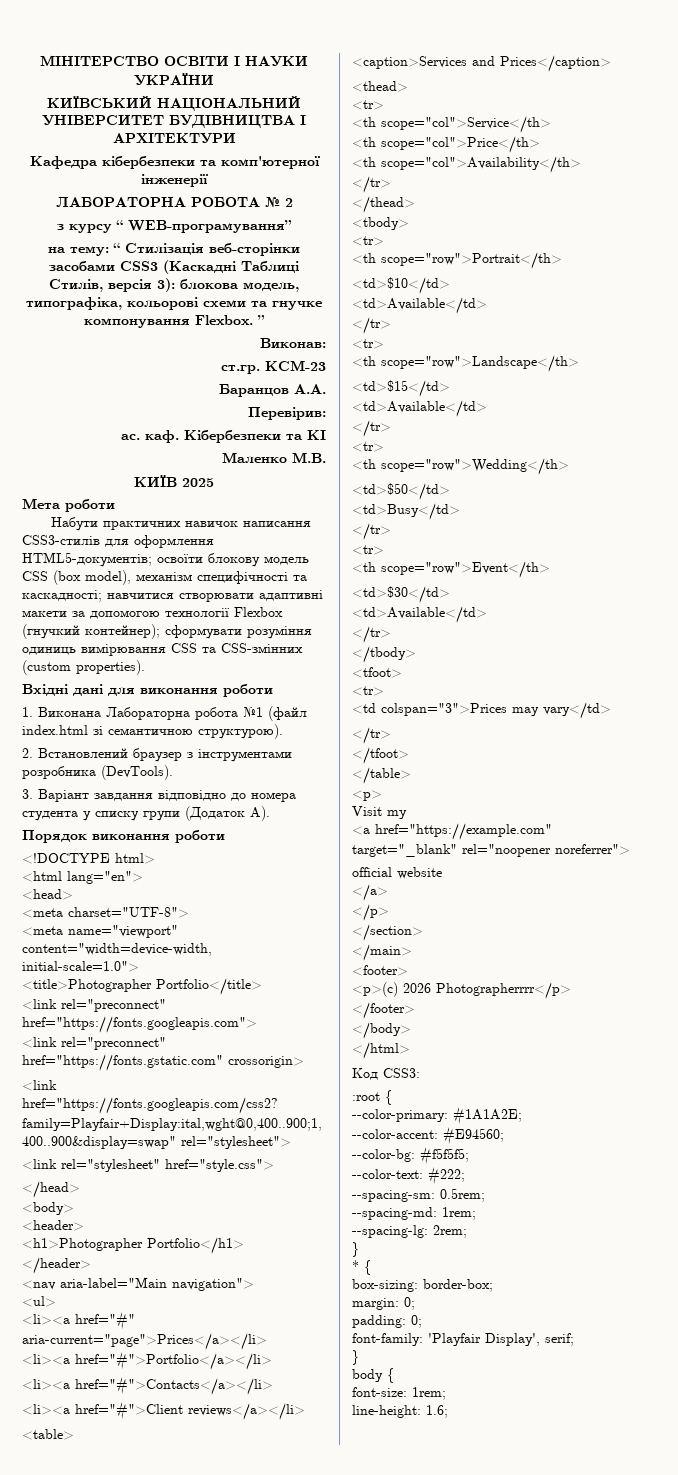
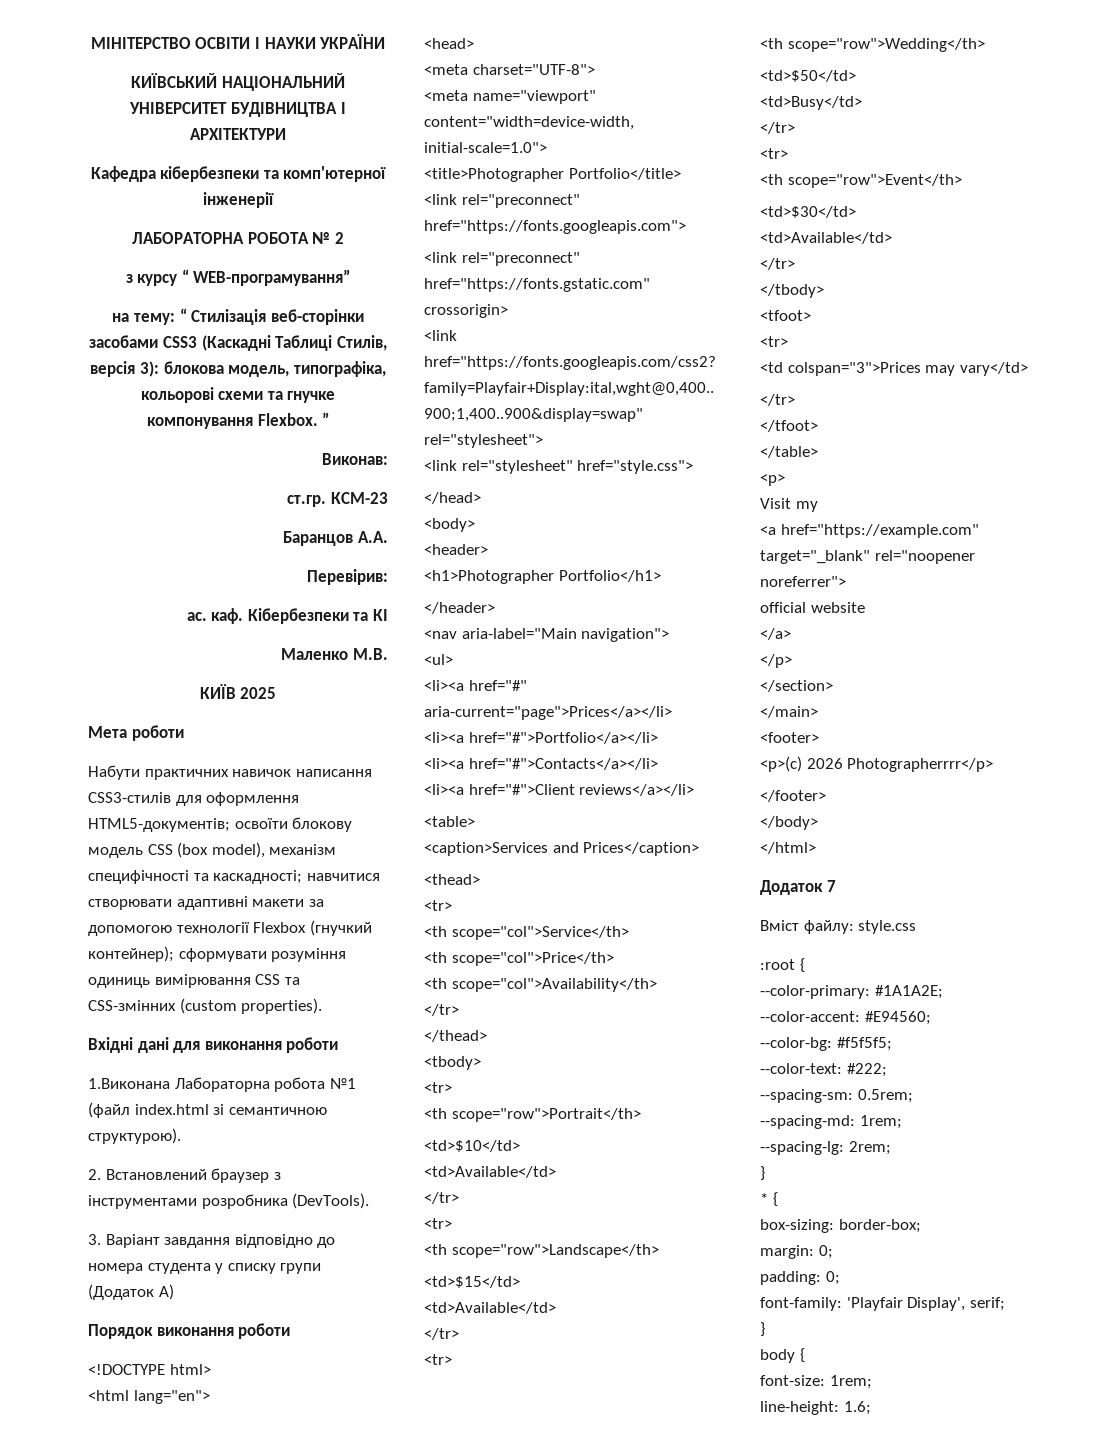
[22,707,101,717] 1. Виконана -> [88,1078,170,1089] 1.Виконана
[250,806,270,821] А). -> [158,1284,174,1300] А)
[352,1068,420,1080] Код CSS3: -> [760,880,836,895] [760,920,917,934] Додаток 7 // Вміст файлу: style.css

